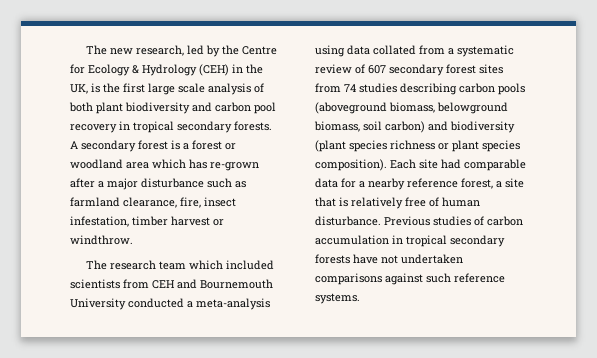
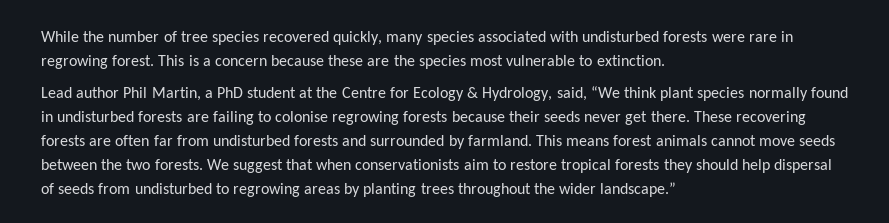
[85,45,220,57] The new research, led by -> [41,31,793,45] [41,55,665,69] [41,87,314,101] While the number of tree species recovered quickly, many species associated with undisturbed forests were rare in regrowing forest. This is a concern because these are the species most vulnerable to extinction. // Lead author Phil Martin, a PhD student at
[142,64,263,76] [70,83,264,95] [69,102,276,114] [70,121,272,133] [70,140,236,152] [70,159,259,171] [70,178,246,190] [70,197,236,208] [70,216,224,227] [70,235,133,245] [85,260,274,270] [70,279,273,289] [70,298,270,310] [315,45,514,57] [315,64,503,76] [315,83,525,95] [315,102,508,114] [314,121,515,133] [315,140,520,152] [315,159,526,171] [315,178,524,190] [315,197,480,209] [315,216,523,226] [315,235,505,247] [315,254,463,264] [315,273,505,285] [315,293,360,304] Hydrology (CEH) in the UK, is the first large scale analysis of both plant biodiversity and carbon pool recovery in tropical secondary forests. A secondary forest is a forest or woodland area which has re-grown after a major disturbance such as farmland clearance, fire, insect infestation, timber harvest or windthrow. // The research team which included scientists from CEH and Bournemouth University conducted a meta-analysis using data collated from a systematic review of 607 secondary forest sites from 74 studies describing carbon pools (aboveground biomass, belowground biomass, soil carbon) and biodiversity (plant species richness or plant species composition). Each site had comparable data for a nearby reference forest, a site that is relatively free of human disturbance. Previous studies of carbon accumulation in tropical secondary forests have not undertaken comparisons against such reference systems. -> [482,86,848,101] [41,111,806,125] [41,135,836,149] [41,159,833,173] [41,182,677,197] Hydrology, said, “We think plant species normally found in undisturbed forests are failing to colonise regrowing forests because their seeds never get there. These recovering forests are often far from undisturbed forests and surrounded by farmland. This means forest animals cannot move seeds between the two forests. We suggest that when conservationists aim to restore tropical forests they should help dispersal of seeds from undisturbed to regrowing areas by planting trees throughout the wider landscape.”

